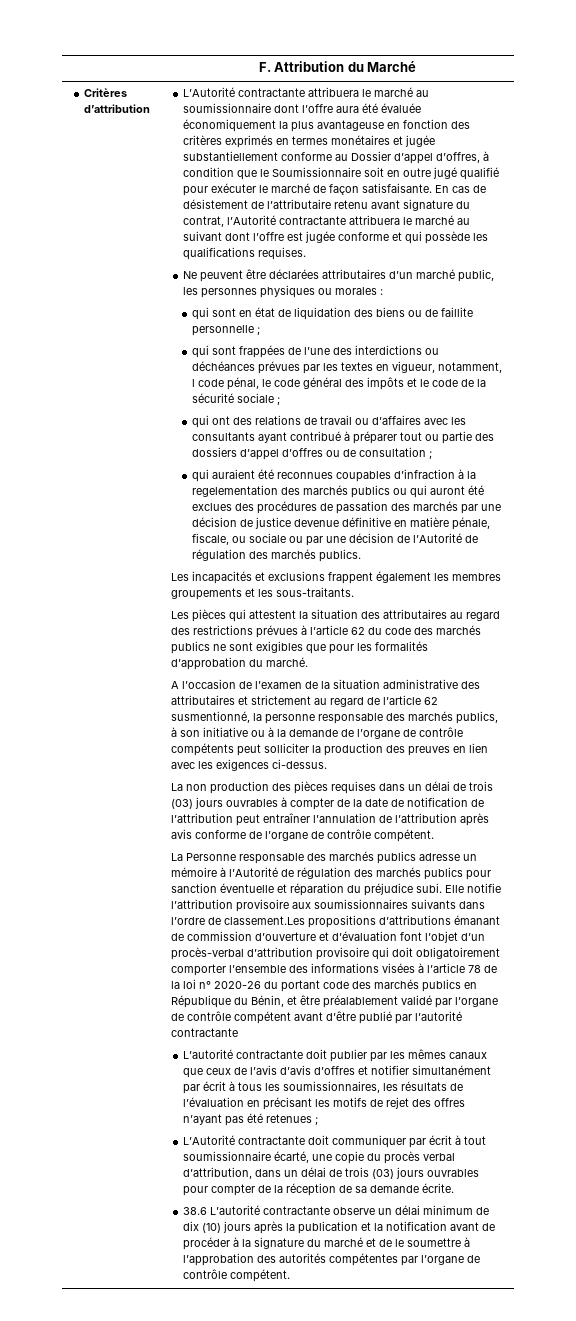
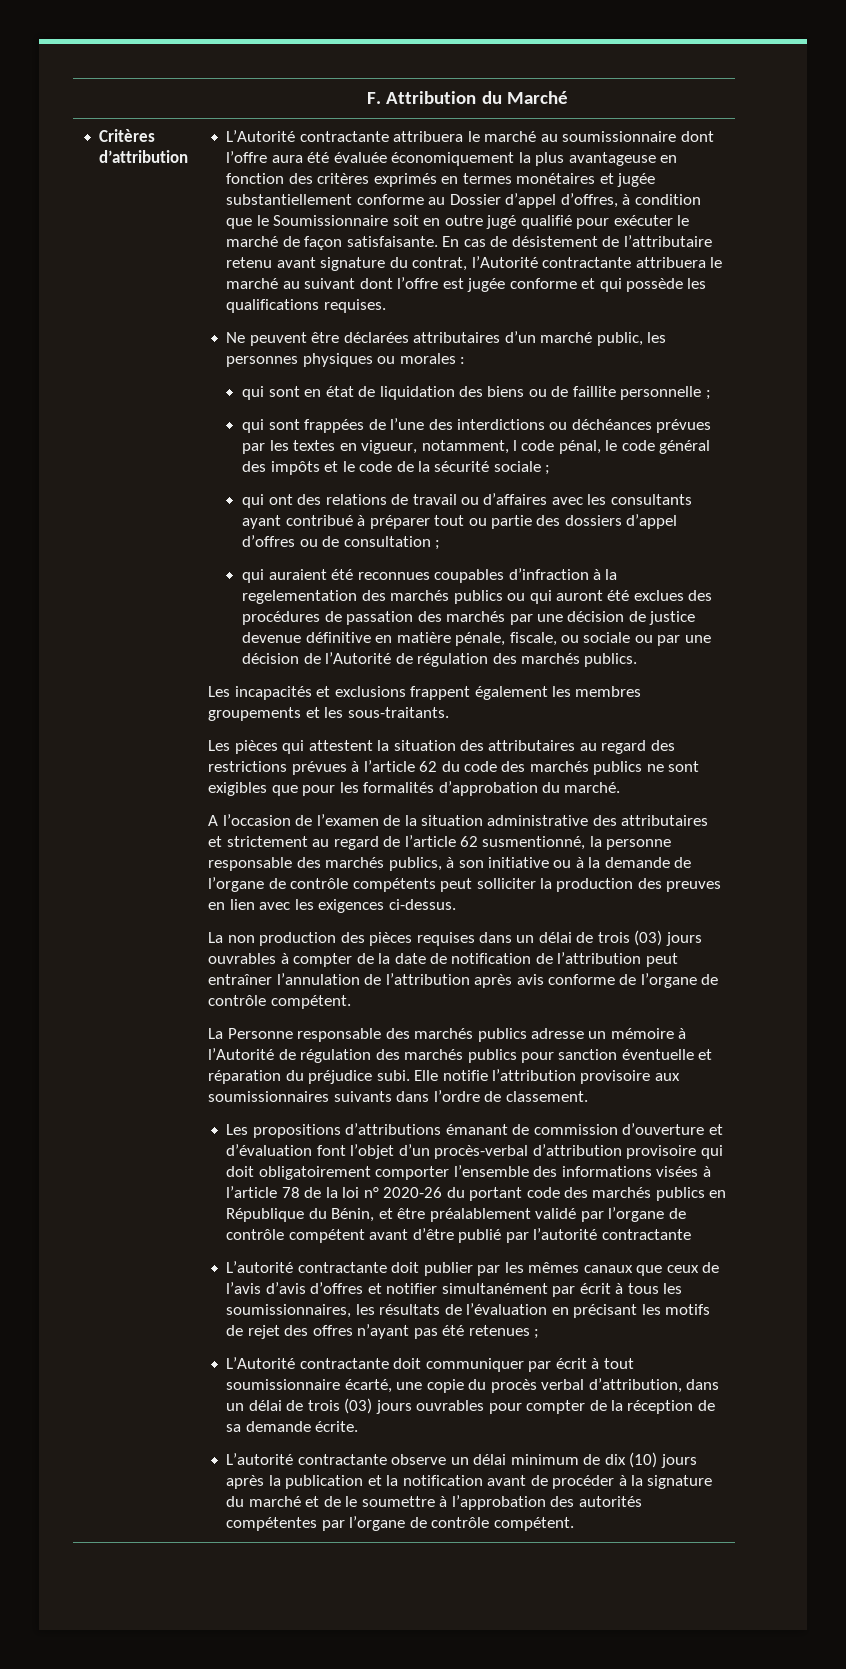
[223,916,305,925] classement.Les -> [505,1091,588,1102] [226,1124,249,1135] classement. // Les
[182,1207,207,1215] 38.6 -> (359, 1426) none

